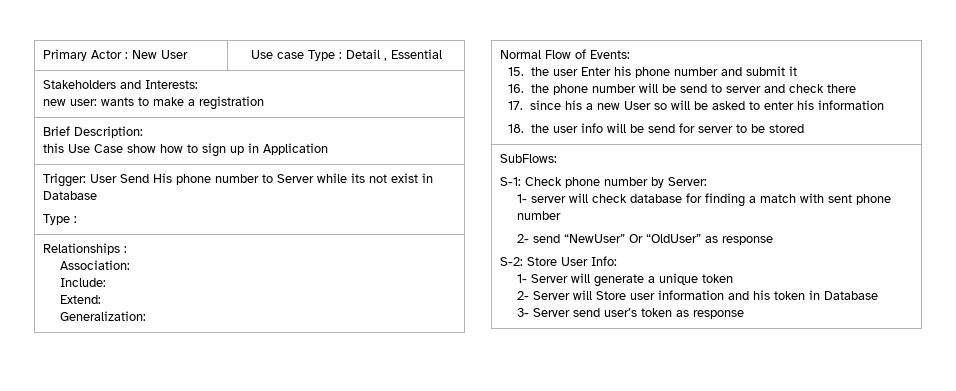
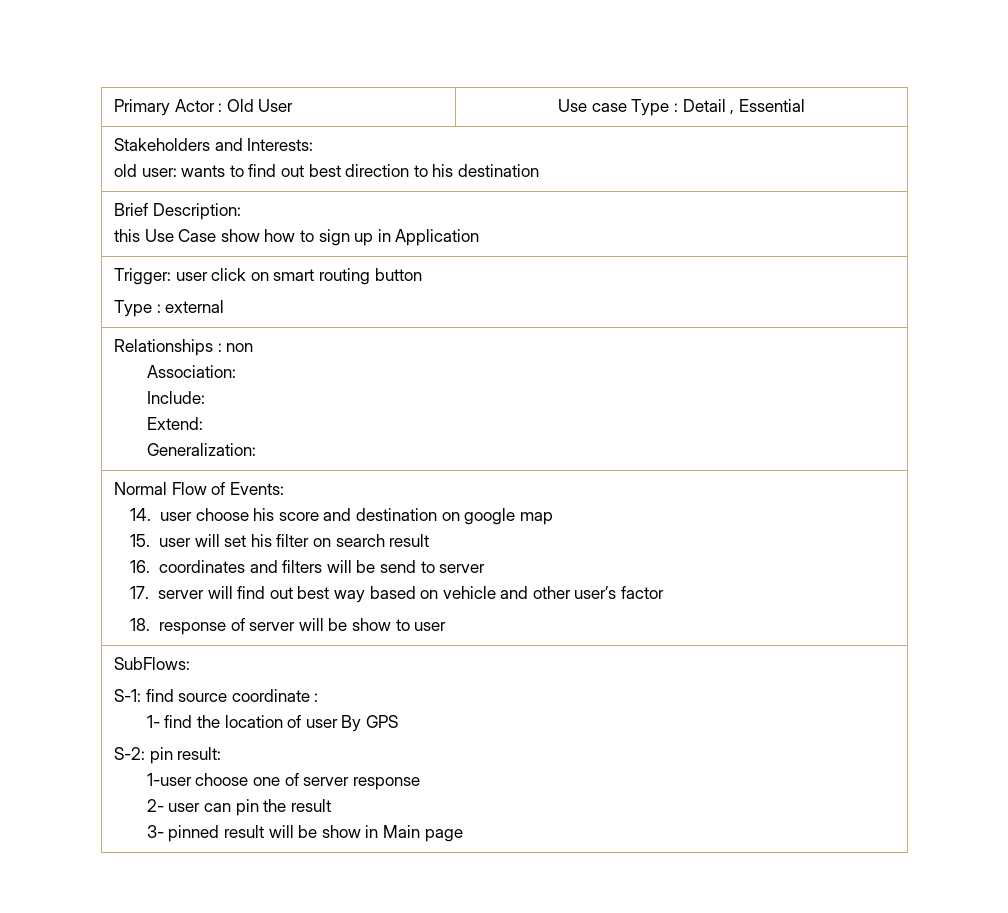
[131,50,157,59] New -> [226,99,254,112] Old
[42,99,66,106] new -> [114,164,138,177] old
[152,96,264,110] make a registration -> [248,164,540,177] find out best direction to his destination
[89,173,433,185] [42,191,97,200] [42,214,77,225] User Send His phone number to Server while its not exist in Database // Type : -> [175,268,422,285] [114,300,225,317] user click on smart routing button // Type : external
(127, 249) none -> [226,343,254,352] non
[508,66,797,78] [508,84,636,95] 15. the user Enter his phone number and submit it // 16. the phone number -> [130,508,553,525] [130,534,430,547] [130,560,323,573] 14. user choose his score and destination on google map // 15. user will set his filter on search result // 16. coordinates and filters
[763,84,856,93] [508,100,884,110] [508,123,804,133] [499,154,557,163] [499,177,707,188] [516,193,891,207] [516,211,561,220] [516,234,773,245] [499,256,617,266] [516,273,733,287] [516,290,878,300] [516,308,744,319] and check there // 17. since his a new User so will be asked to enter his information // 18. the user info will be send for server to be stored // SubFlows: // S-1: Check phone number by Server: // 1- server will check database for finding a match with sent phone number // 2- send “NewUser” Or “OldUser” as response // S-2: Store User Info: // 1- Server will generate a unique token // 2- Server will Store user information and his token in Database // 3- Server send user’s token as response -> [130,586,665,603] [130,618,447,635] [114,657,191,670] [114,689,319,702] [146,715,398,732] [114,747,222,764] [146,773,420,790] [146,799,331,816] [146,825,463,842] // 17. server will find out best way based on vehicle and other user’s factor // 18. response of server will be show to user // SubFlows: // S-1: find source coordinate : // 1- find the location of user By GPS // S-2: pin result: // 1-user choose one of server response // 2- user can pin the result // 3- pinned result will be show in Main page

